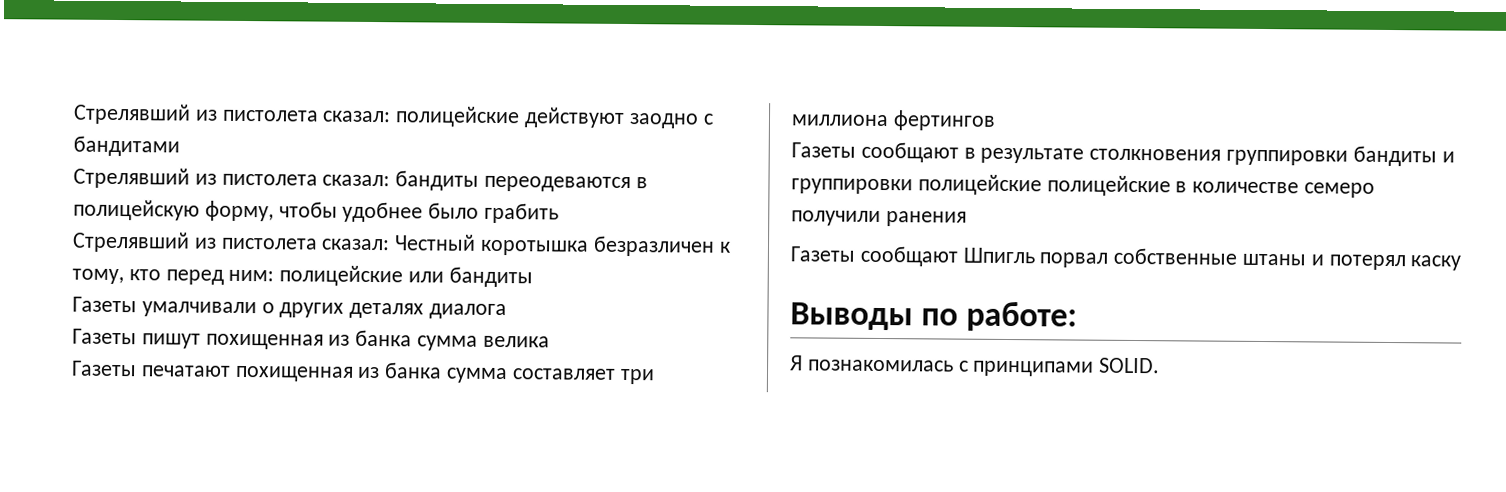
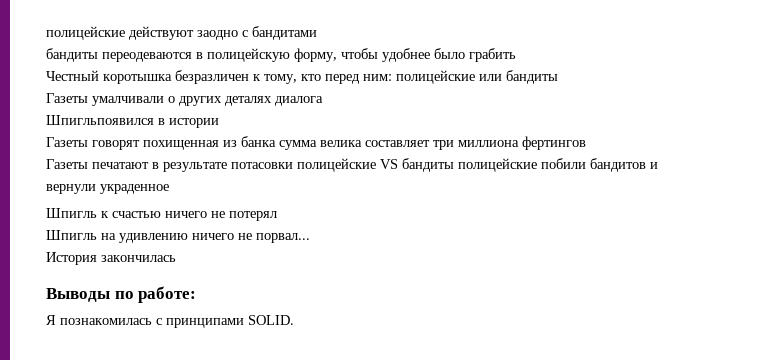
[73,103,392,125] Cтрелявший из пистолета сказал: -> (46, 33) none
[73,167,391,189] Cтрелявший из пистолета сказал: -> (317, 33) none
[72,231,391,253] Cтрелявший из пистолета сказал: -> (516, 55) none
[72,328,201,349] // Газеты пишут -> [46,115,219,128] [46,137,140,150] // Шпигльпоявился в истории // Газеты говорят
[71,360,509,384] // Газеты печатают похищенная из банка сумма -> (362, 143) none
[860,141,959,163] сообщают -> [92,162,149,169] печатают
[1089,145,1455,167] [791,174,1376,198] [791,210,967,227] [790,245,1462,271] столкновения группировки бандиты и группировки полицейские полицейские в количестве семеро получили ранения // Газеты сообщают Шпигль порвал собственные штаны и потерял каску -> [231,158,658,172] [46,184,169,194] [46,208,277,221] [46,230,310,243] [46,252,176,265] потасовки полицейские VS бандиты полицейские побили бандитов и вернули украденное // Шпигль к счастью ничего не потерял // Шпигль на удивлению ничего не порвал... // История закончилась

